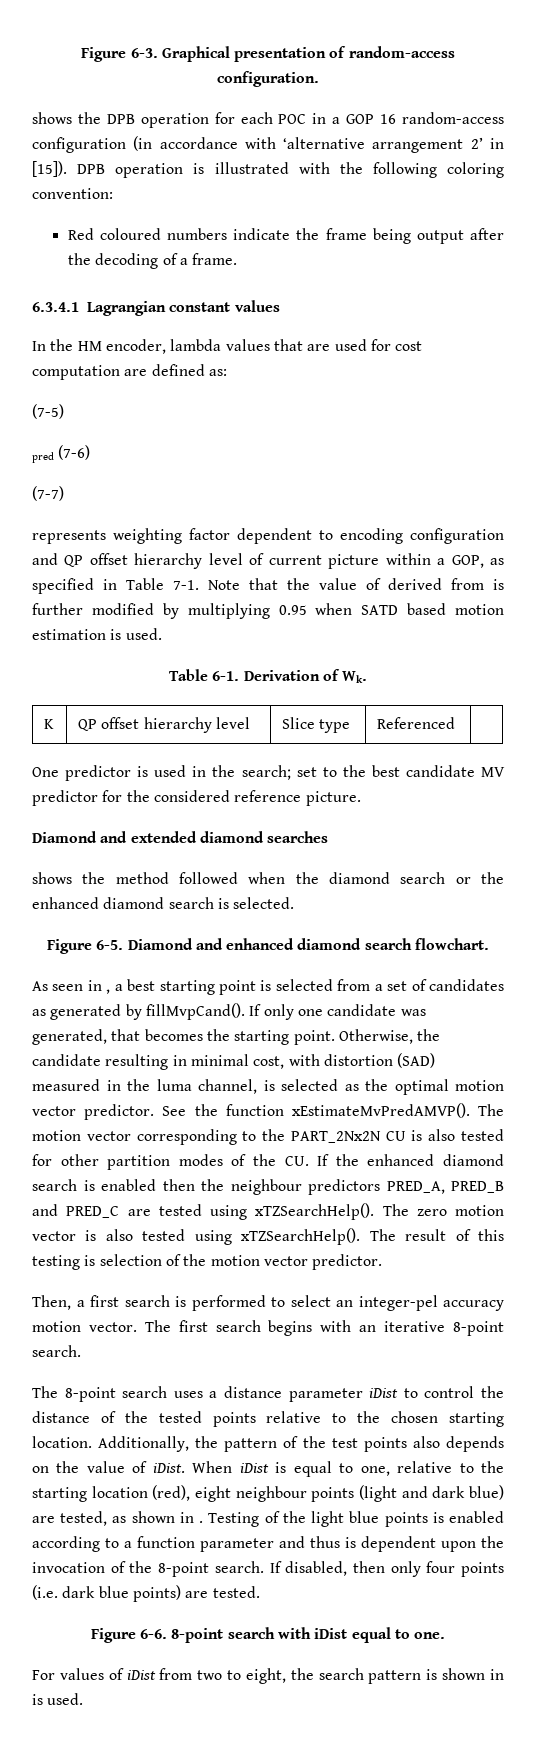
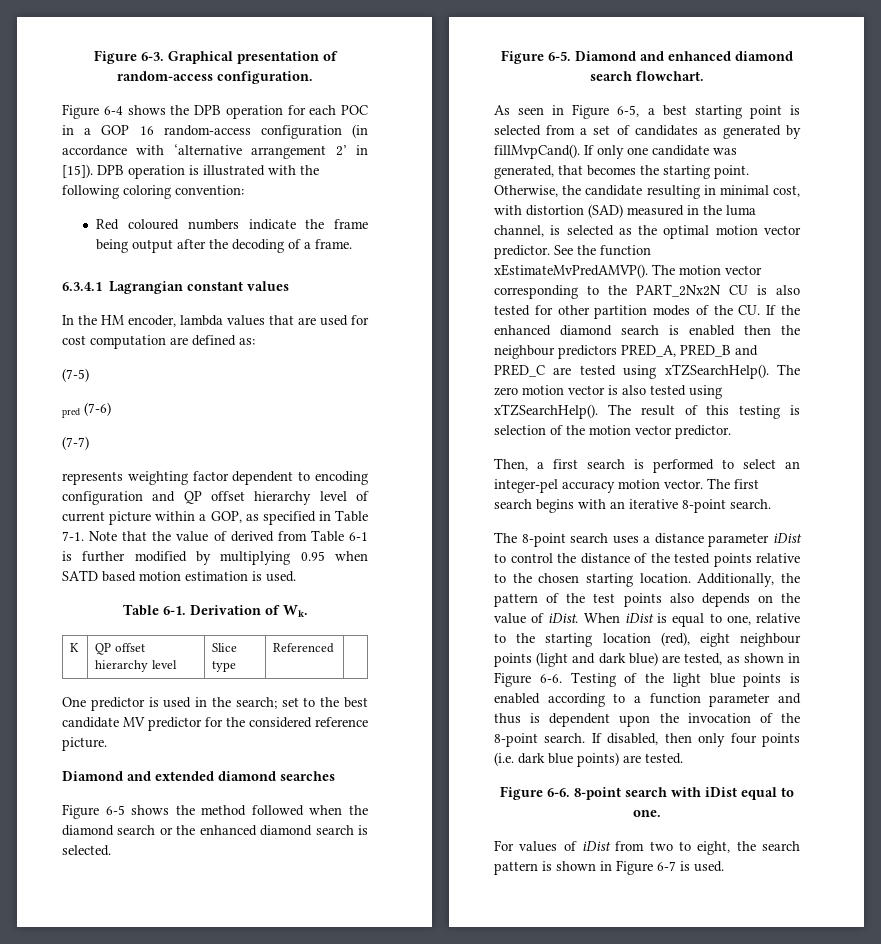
(319, 79) none -> [62,104,123,119] Figure 6-4
(484, 584) none -> [310,530,368,542] Table 6-1
(329, 837) none -> [62,804,125,819] Figure 6-5
[106,989,111,994] , -> [572,104,640,119] Figure 6-5,
[199,1521,204,1523] . -> [494,672,562,687] Figure 6-6.
(505, 1674) none -> [616,860,676,875] Figure 6-7

